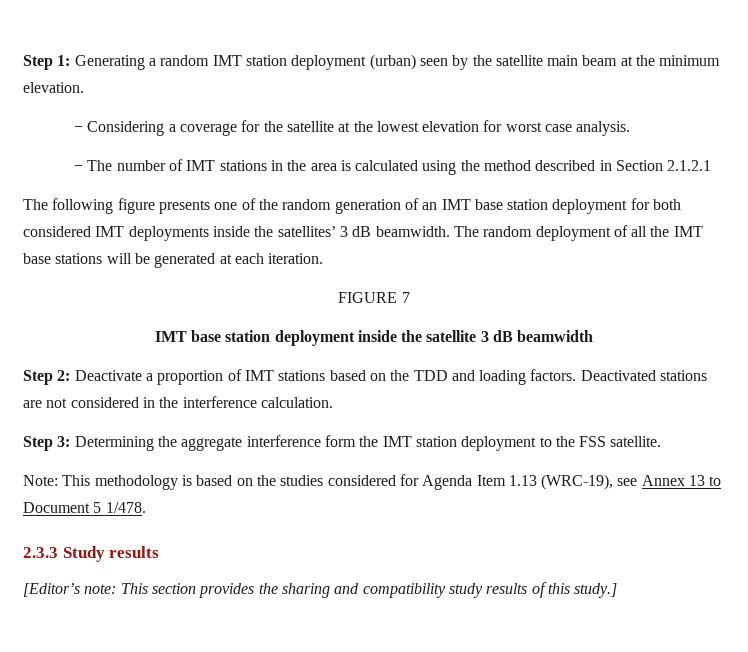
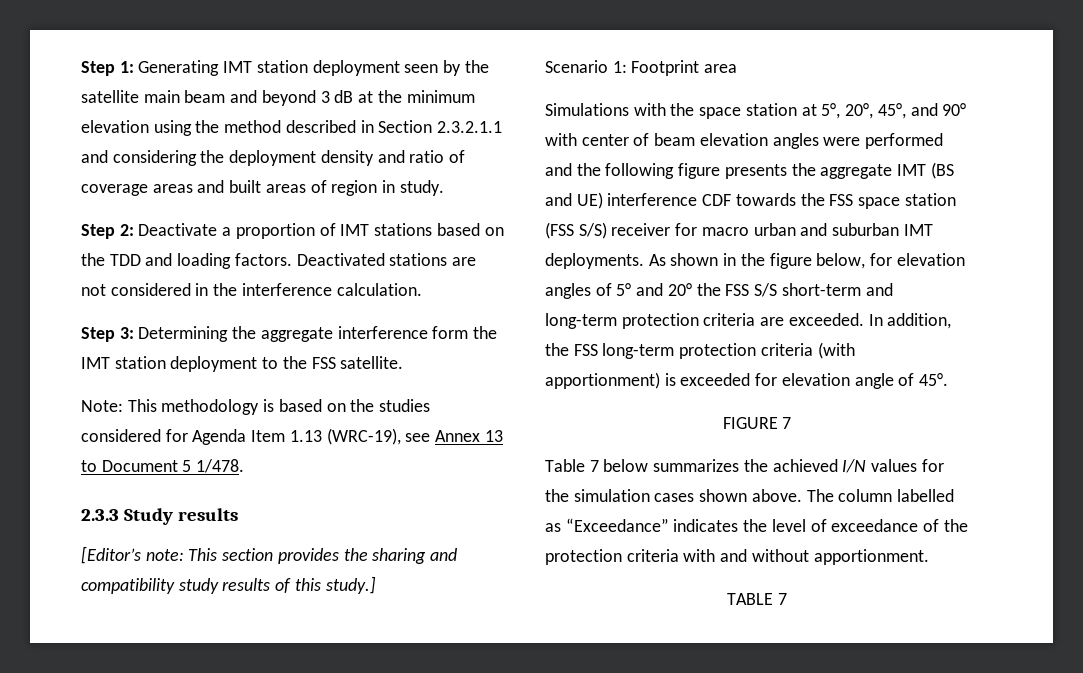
[148,54,416,70] a random IMT station deployment (urban) -> [223,60,400,76] IMT station deployment
[620,55,721,66] [23,82,84,93] [73,120,631,136] [73,159,419,171] at the minimum elevation. // − Considering a coverage for the satellite at the lowest elevation for worst case analysis. // − The number of IMT stations in the area is calculated -> [230,90,475,106] [81,120,149,133] and beyond 3 dB at the minimum elevation
[667,160,712,171] [23,198,682,214] [23,225,703,241] [23,253,324,268] [338,292,410,303] [154,330,594,346] 2.1.2.1 // The following figure presents one of the random generation of an IMT base station deployment for both considered IMT deployments inside the satellites’ 3 dB beamwidth. The random deployment of all the IMT base stations will be generated at each iteration. // FIGURE 7 // IMT base station deployment inside the satellite 3 dB beamwidth -> [437,121,503,133] [81,150,466,166] [81,180,444,196] 2.3.2.1.1 and considering the deployment density and ratio of coverage areas and built areas of region in study.
(618, 590) none -> [545,60,738,76] [545,103,967,119] [545,133,944,149] [545,162,954,179] [545,192,956,209] [545,222,933,239] [545,253,965,269] [545,283,893,299] [545,313,952,329] [545,342,855,359] [545,372,949,389] [722,417,792,429] [545,459,944,473] [545,489,955,502] [545,518,968,532] [545,549,929,565] [727,593,787,605] // Scenario 1: Footprint area // Simulations with the space station at 5°, 20°, 45°, and 90° with center of beam elevation angles were performed and the following figure presents the aggregate IMT (BS and UE) interference CDF towards the FSS space station (FSS S/S) receiver for macro urban and suburban IMT deployments. As shown in the figure below, for elevation angles of 5° and 20° the FSS S/S short-term and long-term protection criteria are exceeded. In addition, the FSS long-term protection criteria (with apportionment) is exceeded for elevation angle of 45°. // FIGURE 7 // Table 7 below summarizes the achieved I/N values for the simulation cases shown above. The column labelled as “Exceedance” indicates the level of exceedance of the protection criteria with and without apportionment. // TABLE 7

